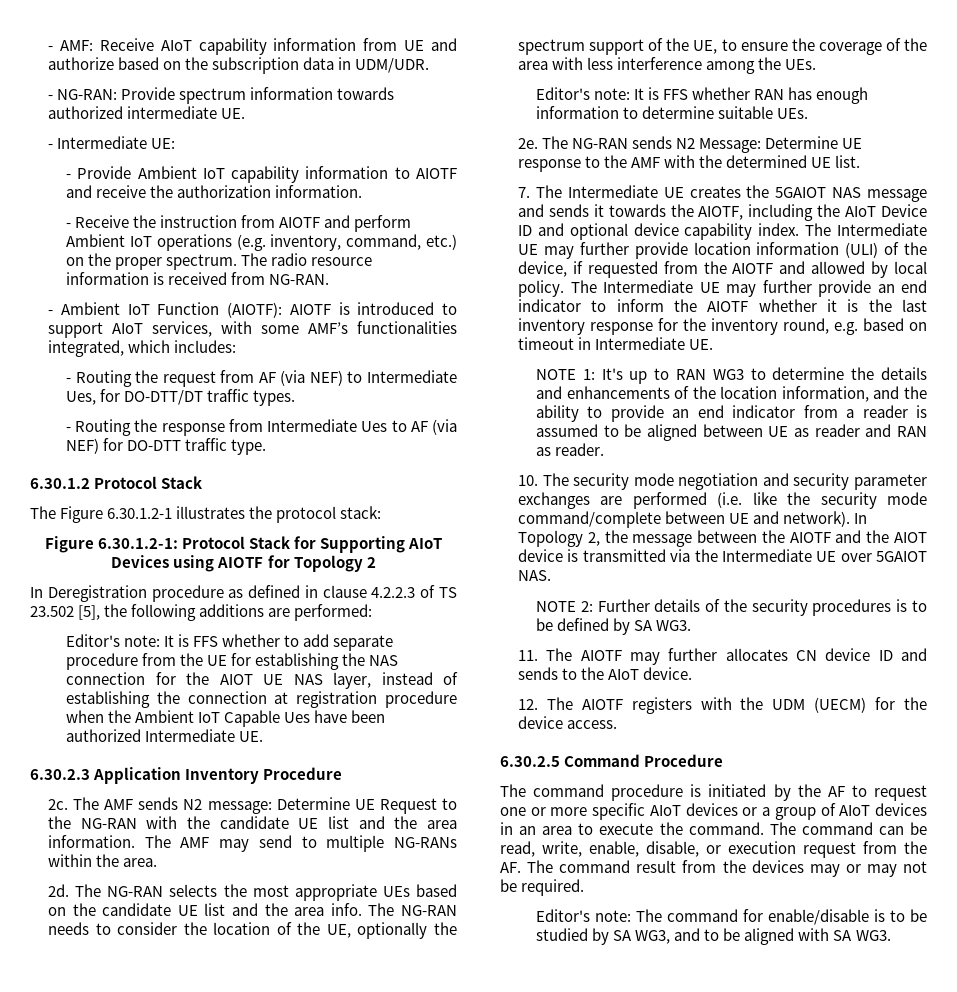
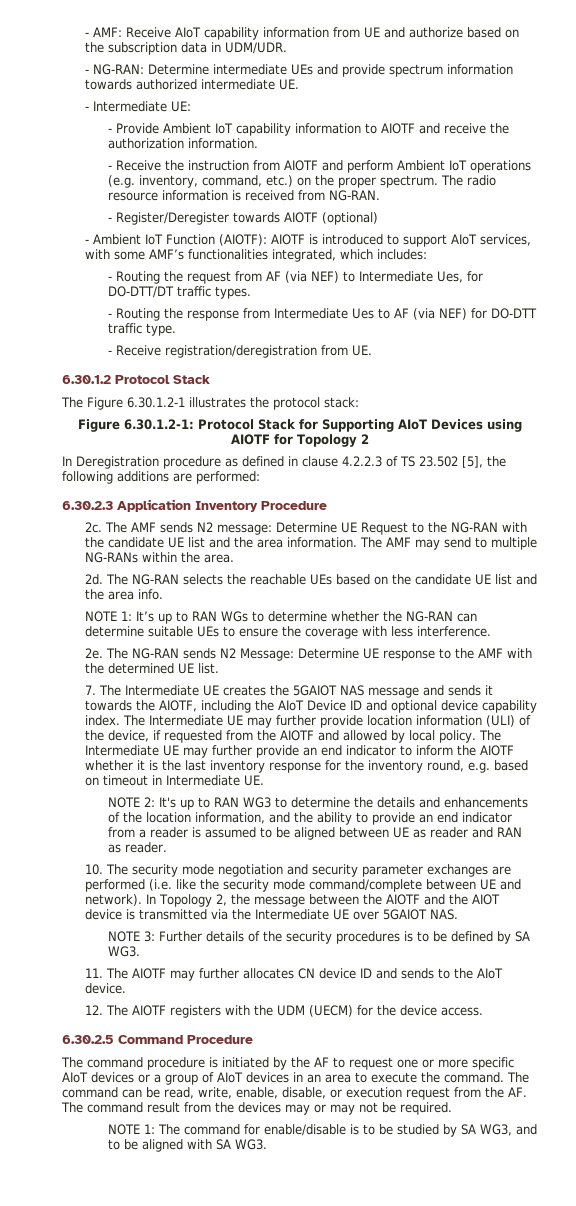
[121,87,176,100] Provide -> [147,64,385,77] Determine intermediate UEs and provide
(330, 279) none -> [107,212,378,225] // - Register/Deregister towards AIOTF (optional)
(267, 447) none -> [107,345,372,358] // - Receive registration/deregistration from UE.
[66,634,394,651] [66,653,399,670] [66,672,459,689] [66,691,457,708] [66,710,386,727] [66,729,264,742] // Editor's note: It is FFS whether to add separate procedure from the UE for establishing the NAS connection for the AIOT UE NAS layer, instead of establishing the connection at registration procedure when the Ambient IoT Capable Ues have been authorized Intermediate UE. -> (260, 477) none
[252,884,377,901] most appropriate -> [249,574,306,585] reachable
[368,903,457,916] [48,922,458,939] [518,38,927,55] [518,57,817,74] [536,87,869,104] [536,106,809,119] The NG-RAN needs to consider the location of the UE, optionally the spectrum support of the UE, to ensure the coverage of the area with less interference among the UEs. // Editor's note: It is FFS whether RAN has enough information to determine suitable UEs. -> [84,611,477,624] [84,626,491,639] // NOTE 1: It’s up to RAN WGs to determine whether the NG-RAN can determine suitable UEs to ensure the coverage with less interference.
[582,369,595,380] 1: -> [143,797,155,807] 2:
[580,601,593,612] 2: -> [143,931,155,942] 3:
[536,909,632,922] Editor's note: -> [107,1124,155,1135] NOTE 1:

